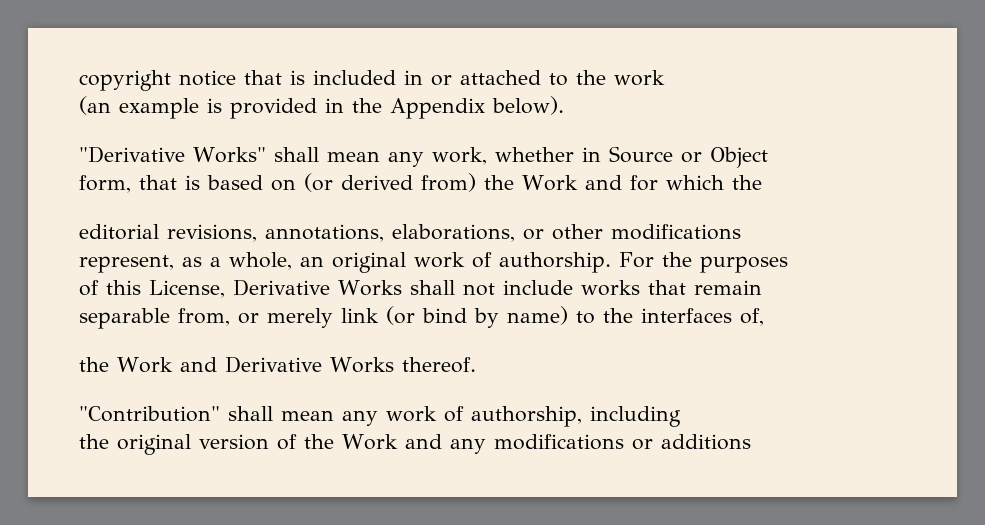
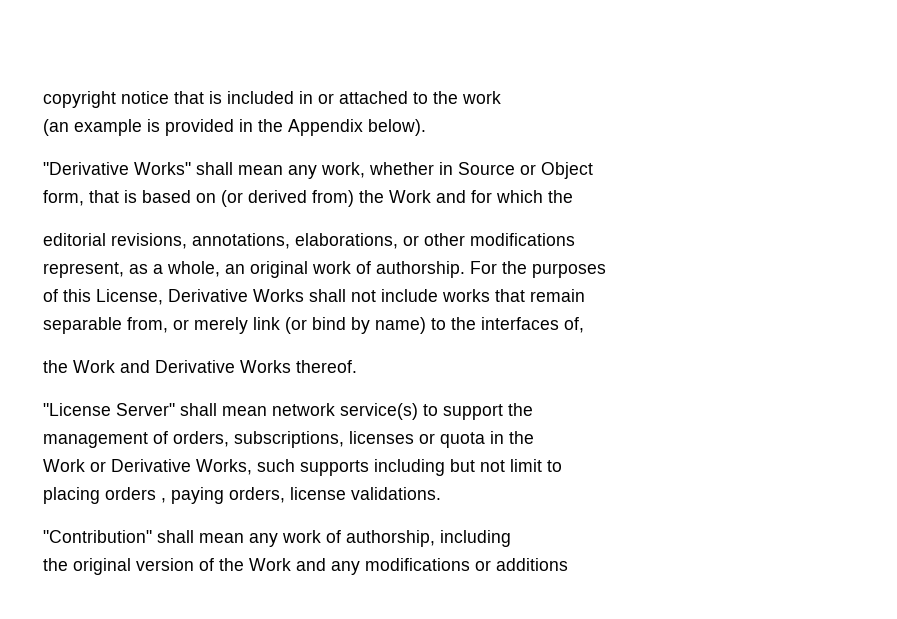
(476, 365) none -> [43,403,533,420] [43,431,534,448] [43,459,562,476] [43,487,441,504] // "License Server" shall mean network service(s) to support the // management of orders, subscriptions, licenses or quota in the // Work or Derivative Works, such supports including but not limit to // placing orders , paying orders, license validations.

